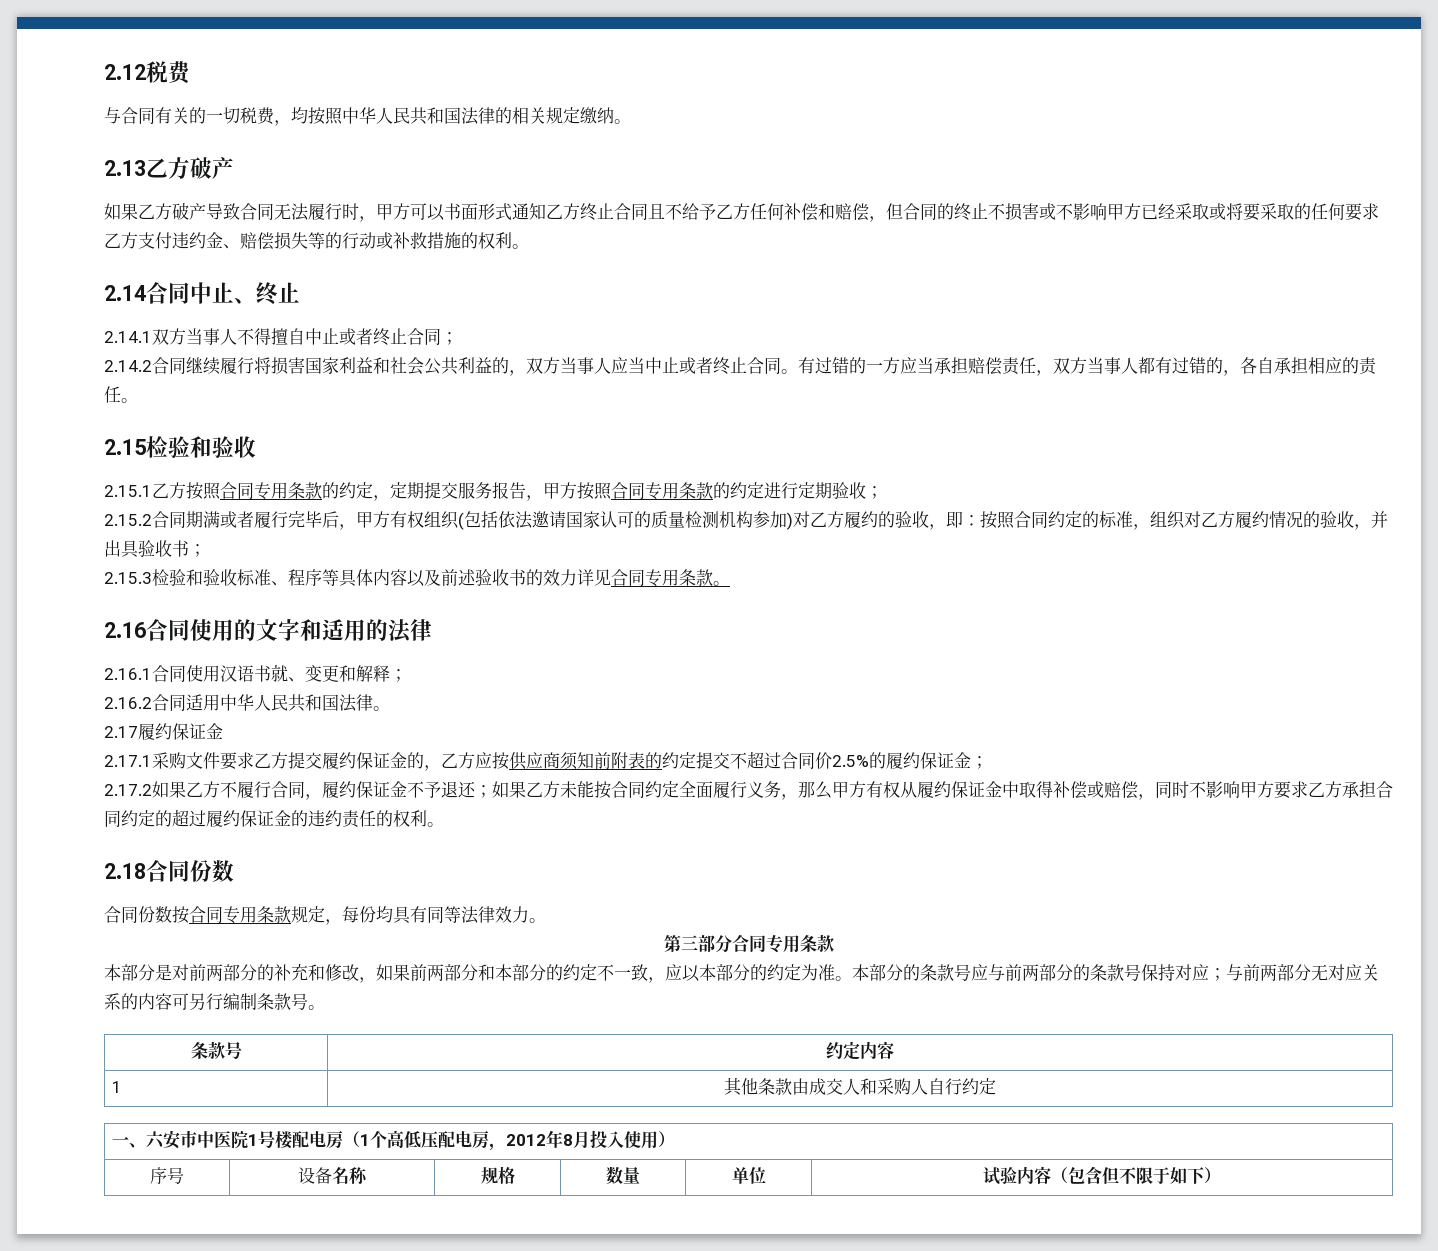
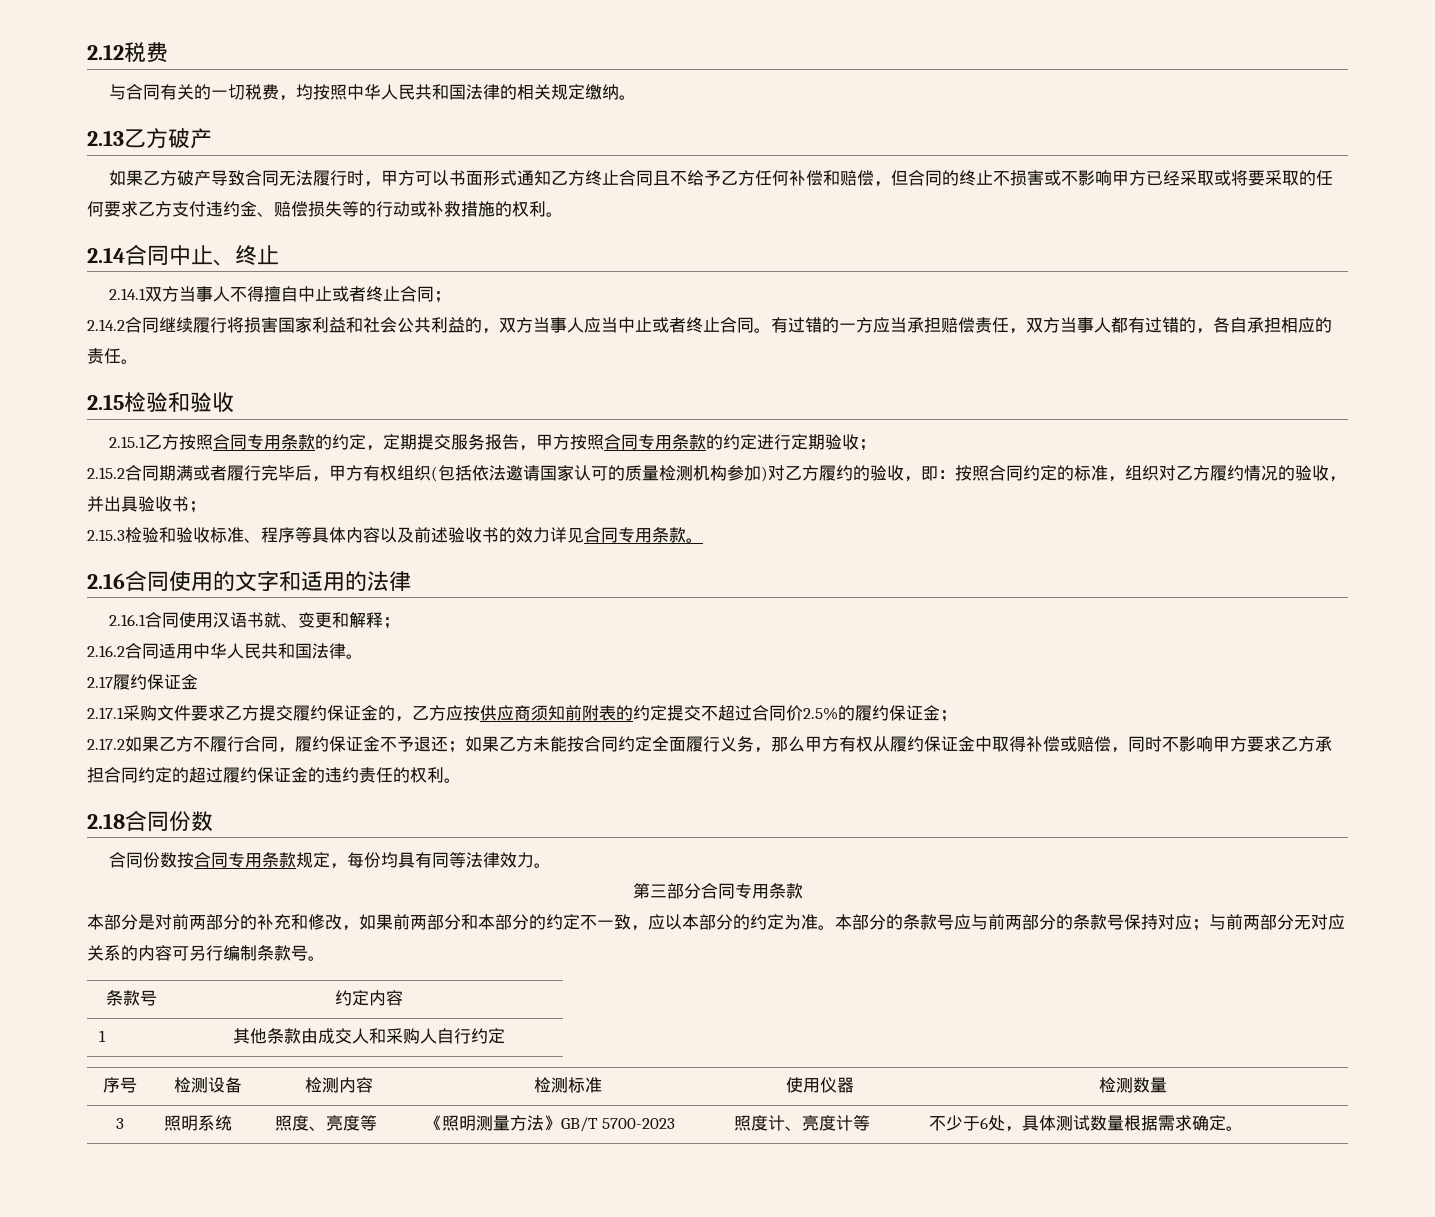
[111,1130,675,1151] // 一、六安市中医院1号楼配电房（1个高低压配电房，2012年8月投入使用） -> (505, 1036) none
(184, 1175) none -> [174,1077,208,1093] 检测
[332,1167,368,1184] [480,1166,515,1184] [606,1166,640,1185] [731,1167,766,1184] [983,1166,1221,1185] 名称 | 规格 | 数量 | 单位 | 试验内容（包含但不限于如下） -> [304,1077,373,1093] [534,1077,602,1093] [786,1077,854,1093] [1098,1077,1167,1093] [116,1118,124,1129] [164,1115,233,1131] [275,1115,378,1131] [425,1115,675,1132] [734,1115,871,1131] [929,1115,1244,1132] | 检测内容 | 检测标准 | 使用仪器 | 检测数量 // 3 | 照明系统 | 照度、亮度等 | 《照明测量方法》GB/T 5700-2023 | 照度计、亮度计等 | 不少于6处，具体测试数量根据需求确定。

